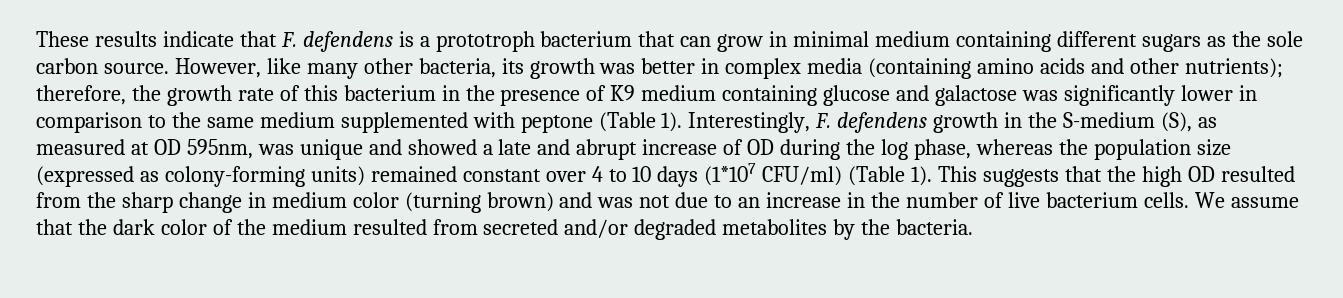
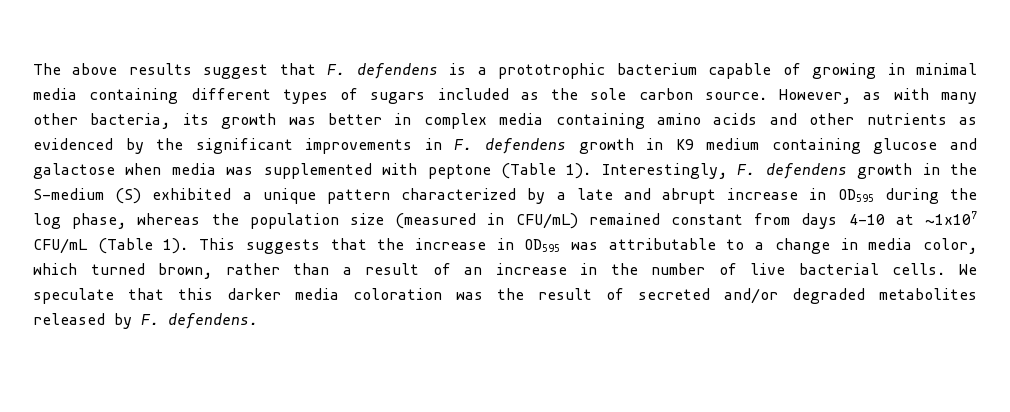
[36,31,234,47] These results indicate -> [33,63,269,79] The above results suggest
[435,31,764,52] prototroph bacterium that can grow -> [498,63,877,79] prototrophic bacterium capable of growing
[875,31,951,47] medium -> [33,88,77,100] media
[1141,34,1201,52] sugars -> [282,88,509,104] types of sugars included
[266,58,301,74] like -> [863,88,929,100] as with
[868,58,972,79] (containing -> [555,113,645,129] containing
[1184,58,1283,78] [36,85,607,106] nutrients); therefore, the growth rate of this bacterium in the presence of -> [866,113,977,125] [33,138,664,154] nutrients as evidenced by the significant improvements in F. defendens growth in
[1021,85,1257,106] [36,112,335,133] was significantly lower in comparison to the same medium -> [125,163,254,175] when media was
[1160,112,1217,132] [36,139,477,160] (S), as measured at OD 595nm, was unique and showed -> [115,188,546,204] (S) exhibited a unique pattern characterized by
[723,139,775,155] of OD -> [809,188,874,202] in OD595
[36,163,843,187] (expressed as colony-forming units) remained constant over 4 to 10 days (1*107 CFU/ml) -> [395,211,978,229] [33,238,88,254] (measured in CFU/mL) remained constant from days 4-10 at ~1x107 CFU/mL
[1141,166,1295,187] [36,192,733,213] high OD resulted from the sharp change in medium color (turning brown) and was not due to -> [414,238,978,254] [33,263,451,279] increase in OD595 was attributable to a change in media color, which turned brown, rather than a result of
[1045,192,1138,208] bacterium -> [798,263,879,275] bacterial
[1230,197,1299,208] [36,219,974,240] assume that the dark color of the medium resulted from secreted and/or degraded metabolites by the bacteria. -> [33,288,977,304] [33,313,258,329] speculate that this darker media coloration was the result of secreted and/or degraded metabolites released by F. defendens.

